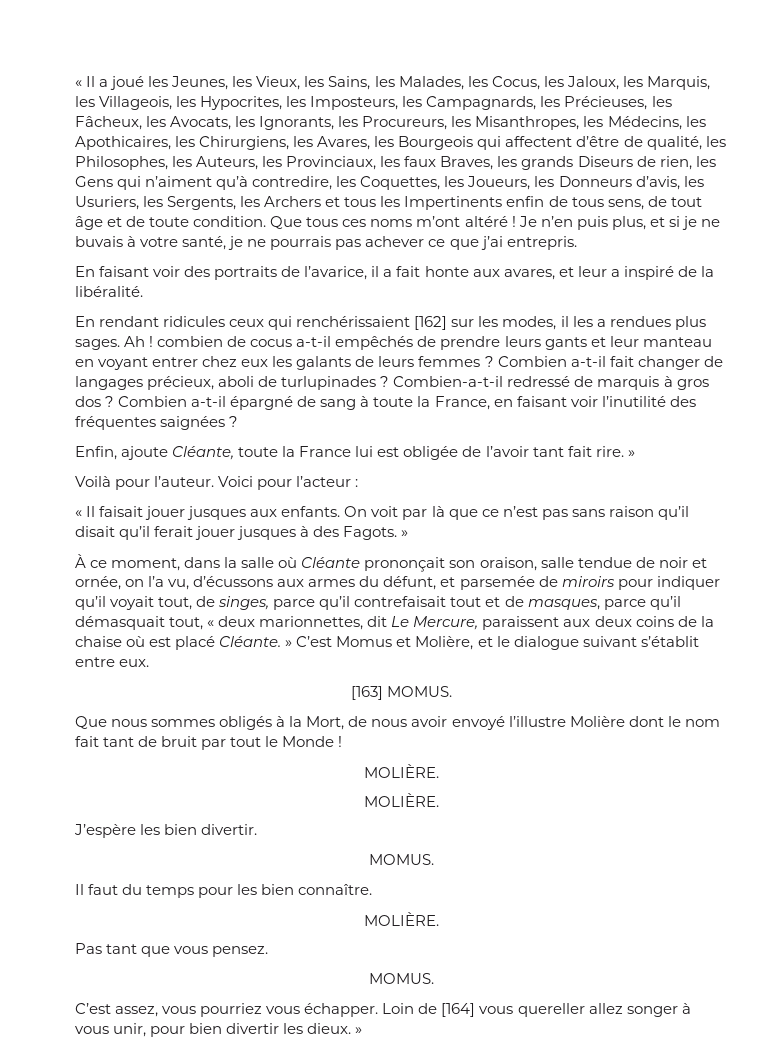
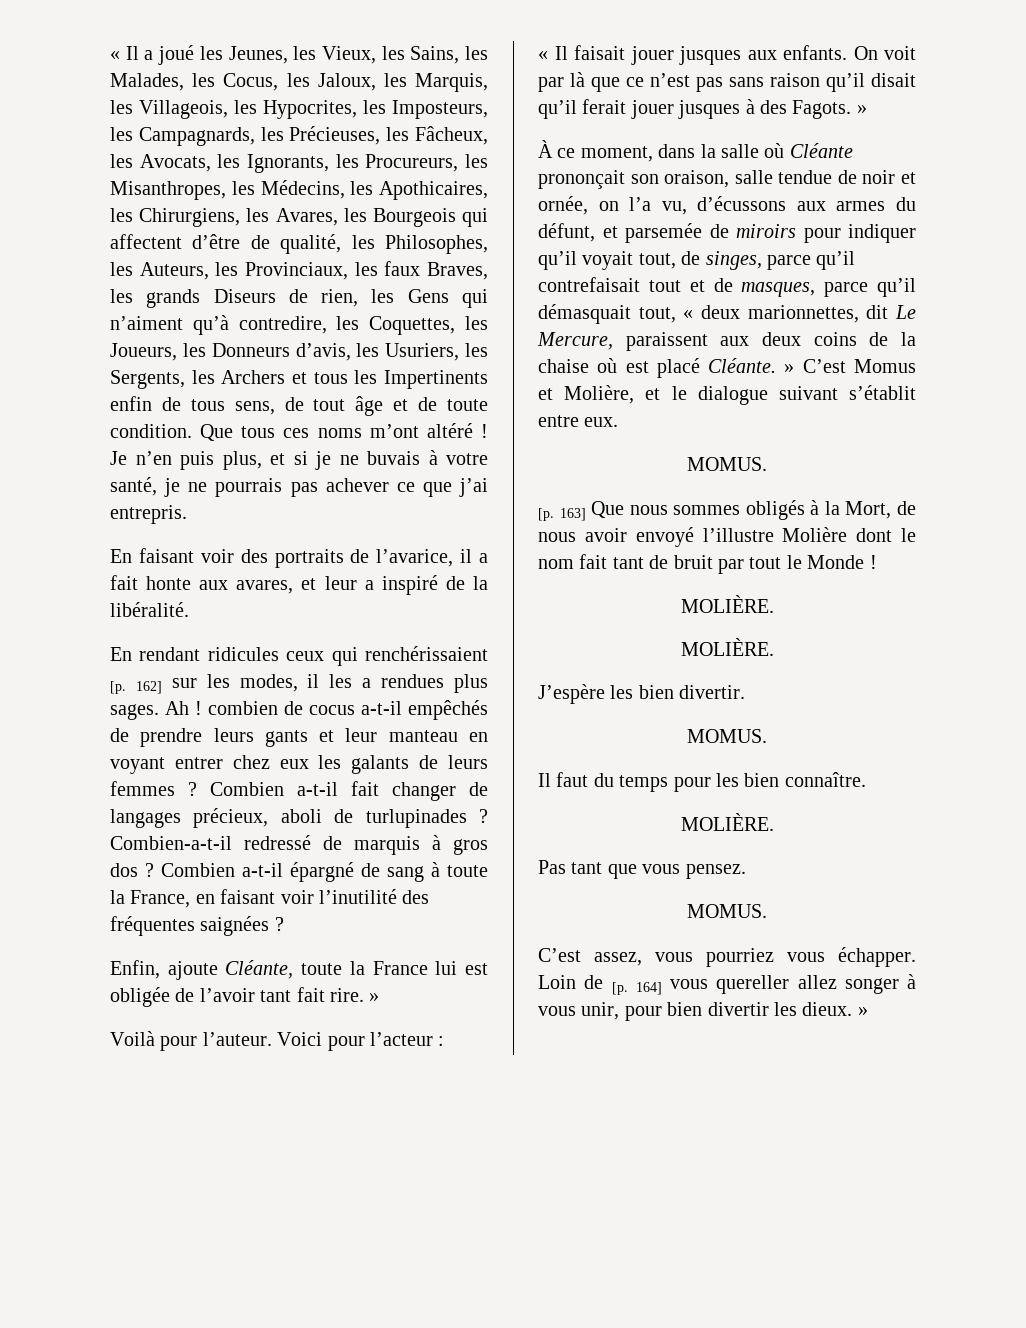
[414,316,448,330] [162] -> [110,681,162,694] [p. 162]
[350,686,453,700] [163] MOMUS. // -> [687,457,767,471] [538,508,586,521] MOMUS. // [p. 163]
[441,1003,476,1017] [164] -> [611,982,662,995] [p. 164]

